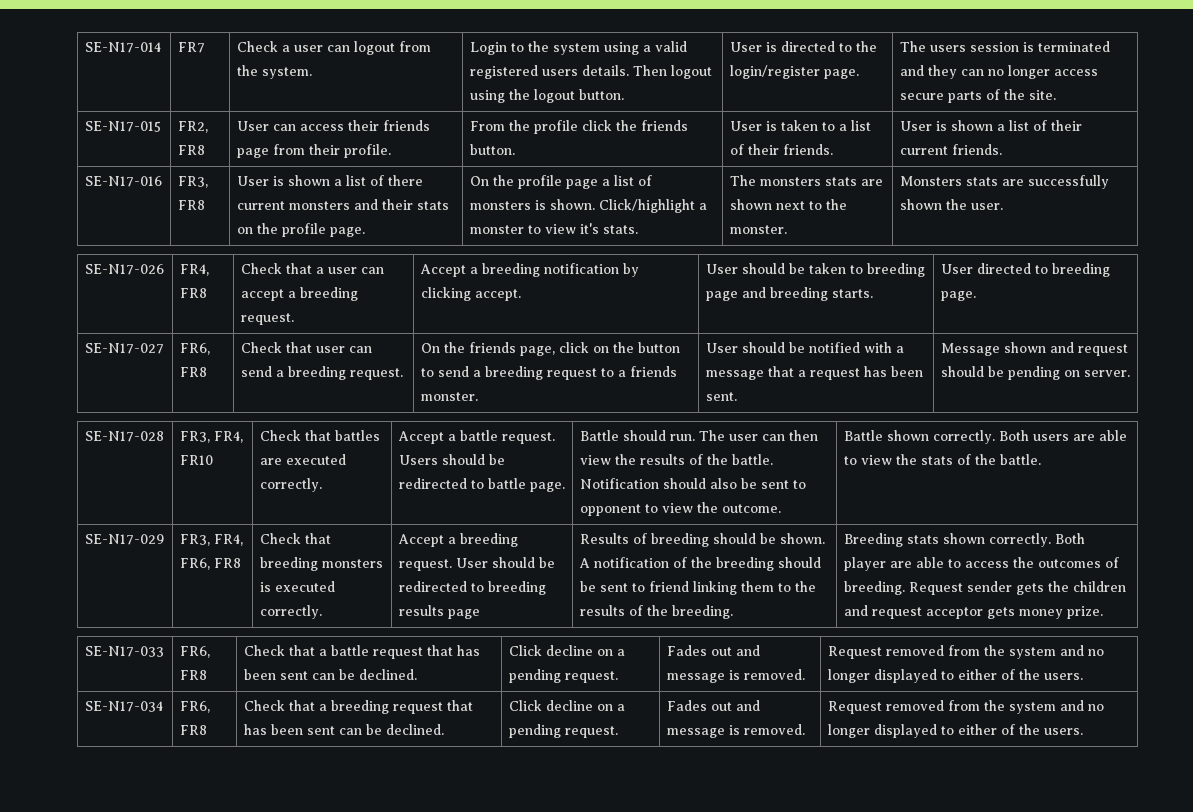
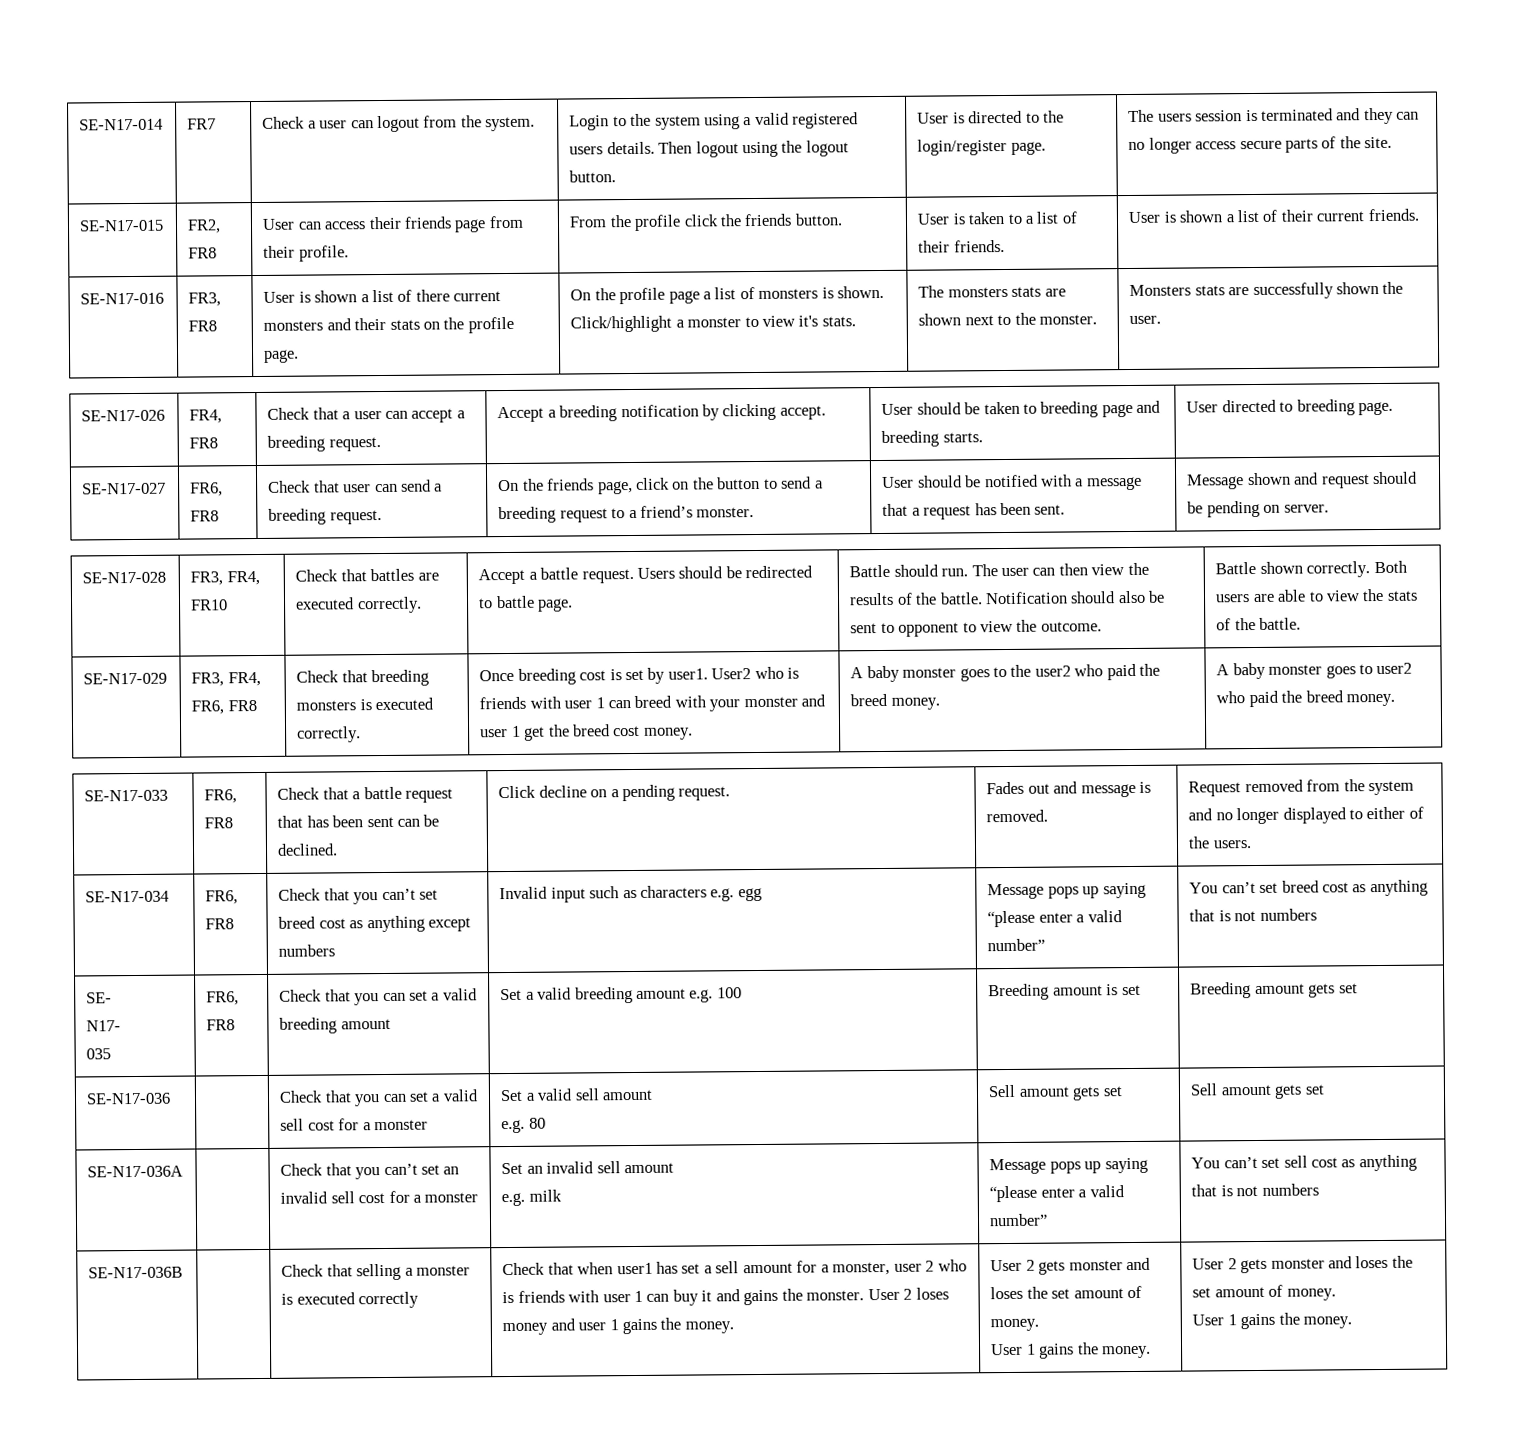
[629,366,677,377] friends -> [640,505,694,518] friend’s
[397,533,518,547] [398,557,555,571] [398,581,546,595] [398,605,480,619] [579,533,825,547] [578,557,821,571] [579,581,816,595] [579,605,733,619] [843,533,1085,547] [843,557,1119,571] [843,581,1126,595] [843,605,1103,619] Accept a breeding request. User should be redirected to breeding results page | Results of breeding should be shown. A notification of the breeding should be sent to friend linking them to the results of the breeding. | Breeding stats shown correctly. Both player are able to access the outcomes of breeding. Request sender gets the children and request acceptor gets money prize. -> [479,666,800,685] [479,694,827,712] [480,724,693,741] [850,663,1161,683] [850,693,940,710] [1216,662,1413,680] [1216,690,1396,708] Once breeding cost is set by user1. User2 who is friends with user 1 can breed with your monster and user 1 get the breed cost money. | A baby monster goes to the user2 who paid the breed money. | A baby monster goes to user2 who paid the breed money.
[318,700,473,714] [243,724,444,735] [508,700,625,711] [508,724,618,738] [666,700,760,711] [666,724,805,738] [827,700,1104,714] [827,724,1083,738] a breeding request that has been sent can be declined. | Click decline on a pending request. | Fades out and message is removed. | Request removed from the system and no longer displayed to either of the users. -> [353,888,439,905] [278,915,472,933] [278,944,336,957] [499,885,762,903] [987,882,1146,900] [987,910,1123,928] [987,938,1046,952] [1189,879,1428,897] [1189,908,1317,922] [86,992,113,1004] [86,1020,122,1032] [86,1048,112,1060] [206,991,240,1006] [206,1019,236,1031] [279,988,478,1006] [279,1017,391,1034] [500,987,742,1004] [988,983,1141,1001] [1190,982,1358,999] [86,1092,172,1105] [279,1089,479,1107] [280,1118,429,1131] [500,1088,654,1102] [501,1117,546,1134] [988,1084,1123,1101] [1190,1083,1325,1099] [87,1165,184,1178] [280,1163,460,1180] [280,1190,479,1204] [501,1161,675,1175] [501,1189,562,1207] [989,1157,1148,1175] [989,1185,1125,1203] [989,1213,1049,1227] [1191,1154,1417,1172] [1191,1183,1319,1197] [88,1266,184,1279] [281,1263,471,1281] [281,1291,420,1309] [502,1259,967,1276] [502,1287,949,1306] [502,1317,734,1336] [990,1257,1152,1275] [990,1285,1143,1300] [990,1318,1040,1332] [990,1342,1152,1359] [1192,1255,1413,1274] [1192,1284,1336,1301] [1192,1312,1353,1330] you can’t set breed cost as anything except numbers | Invalid input such as characters e.g. egg | Message pops up saying “please enter a valid number” | You can’t set breed cost as anything that is not numbers // SE- // N17- // 035 | FR6, FR8 | Check that you can set a valid breeding amount | Set a valid breeding amount e.g. 100 | Breeding amount is set | Breeding amount gets set // SE-N17-036 | | Check that you can set a valid sell cost for a monster | Set a valid sell amount // e.g. 80 | Sell amount gets set | Sell amount gets set // SE-N17-036A | | Check that you can’t set an invalid sell cost for a monster | Set an invalid sell amount // e.g. milk | Message pops up saying “please enter a valid number” | You can’t set sell cost as anything that is not numbers // SE-N17-036B | | Check that selling a monster is executed correctly | Check that when user1 has set a sell amount for a monster, user 2 who is friends with user 1 can buy it and gains the monster. User 2 loses money and user 1 gains the money. | User 2 gets monster and loses the set amount of money. // User 1 gains the money. | User 2 gets monster and loses the set amount of money. // User 1 gains the money.

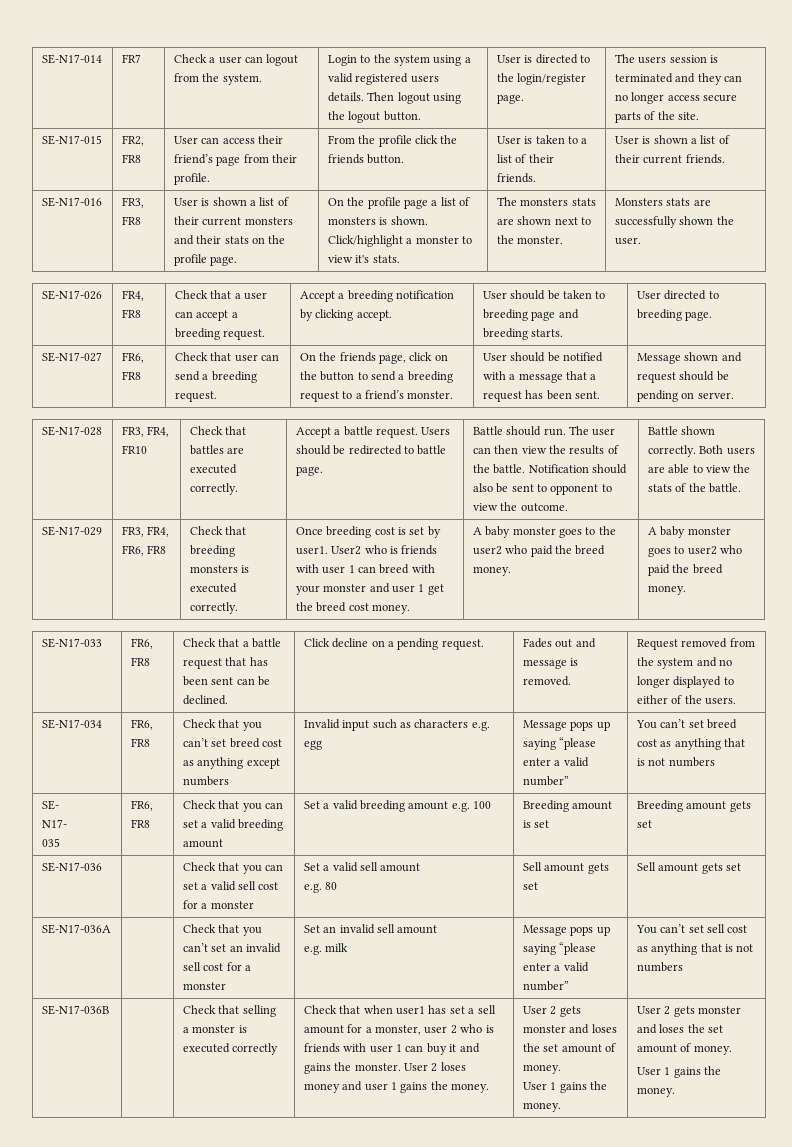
[404,216,453,229] friends -> [173,154,213,164] friend’s
[415,289,450,302] there -> [173,216,199,225] their

